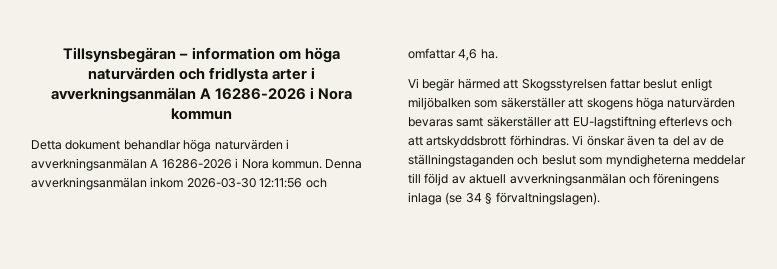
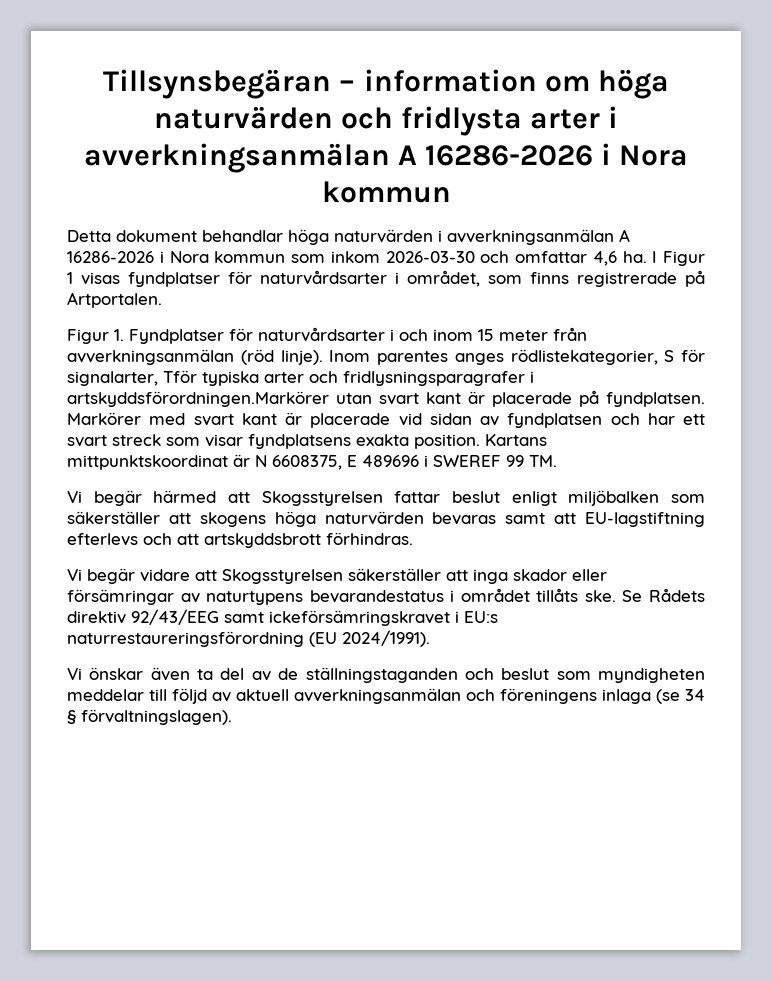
[271,159,363,169] [31,177,147,190] kommun. Denna avverkningsanmälan -> [214,251,325,263] kommun som
[259,178,303,188] 12:11:56 -> (475, 257) none
(498, 54) none -> [652,251,705,266] [67,270,705,287] [67,292,162,308] [67,327,587,344] [67,349,705,365] [67,370,534,386] [67,390,705,407] [67,412,705,428] [67,434,547,449] [67,454,557,470] I Figur 1 visas fyndplatser för naturvårdsarter i området, som finns registrerade på Artportalen. // Figur 1. Fyndplatser för naturvårdsarter i och inom 15 meter från avverkningsanmälan (röd linje). Inom parentes anges rödlistekategorier, S för signalarter, Tför typiska arter och fridlysningsparagrafer i artskyddsförordningen.Markörer utan svart kant är placerade på fyndplatsen. Markörer med svart kant är placerade vid sidan av fyndplatsen och har ett svart streck som visar fyndplatsens exakta position. Kartans mittpunktskoordinat är N 6608375, E 489696 i SWEREF 99 TM.
[486,116,552,127] säkerställer -> (546, 518) none
(569, 140) none -> [67,568,607,584] [67,588,705,605] [67,609,498,626] [67,630,430,647] // Vi begär vidare att Skogsstyrelsen säkerställer att inga skador eller försämringar av naturtypens bevarandestatus i området tillåts ske. Se Rådets direktiv 92/43/EEG samt ickeförsämringskravet i EU:s naturrestaureringsförordning (EU 2024/1991). //
[605,154,690,167] myndigheterna -> [598,668,706,683] myndigheten

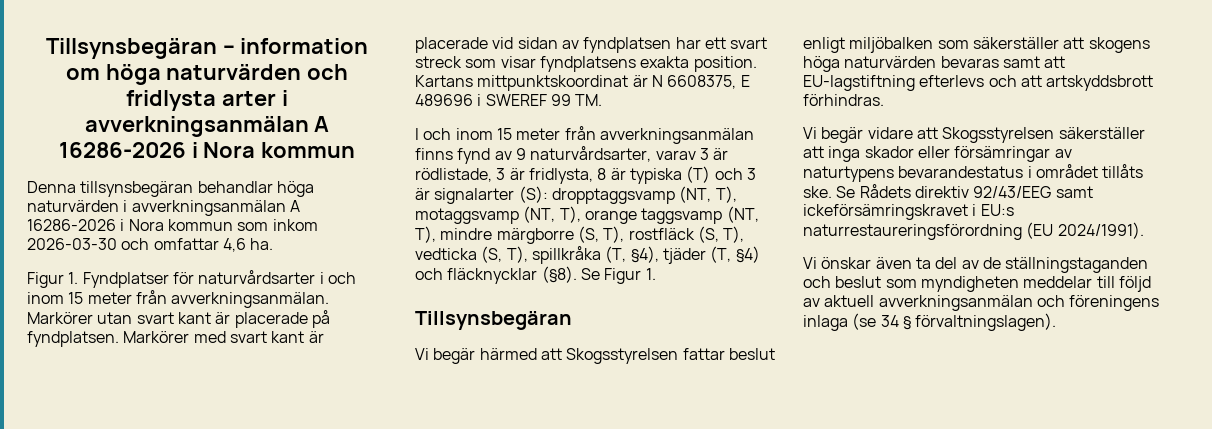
[67,230,197,242] Detta dokument -> [27,181,194,197] Denna tillsynsbegäran
[652,251,705,266] [67,270,705,287] [67,292,162,308] I Figur 1 visas fyndplatser för naturvårdsarter i området, som finns registrerade på Artportalen. -> (274, 244) none
[67,349,705,365] [67,370,534,386] [67,391,329,407] avverkningsanmälan (röd linje). Inom parentes anges rödlistekategorier, S för signalarter, Tför typiska arter och fridlysningsparagrafer i artskyddsförordningen.Markörer -> [171,292,330,308] [27,312,93,324] avverkningsanmälan. Markörer
[610,413,640,425] och -> (672, 45) none
(557, 461) none -> [415,126,754,144] [415,146,729,164] [415,166,756,184] [415,186,737,204] [415,206,759,224] [415,226,745,244] [415,246,760,264] [415,266,656,284] [415,311,572,330] // I och inom 15 meter från avverkningsanmälan finns fynd av 9 naturvårdsarter, varav 3 är rödlistade, 3 är fridlysta, 8 är typiska (T) och 3 är signalarter (S): dropptaggsvamp (NT, T), motaggsvamp (NT, T), orange taggsvamp (NT, T), mindre märgborre (S, T), rostfläck (S, T), vedticka (S, T), spillkråka (T, §4), tjäder (T, §4) och fläcknycklar (§8). Se Figur 1. // Tillsynsbegäran

